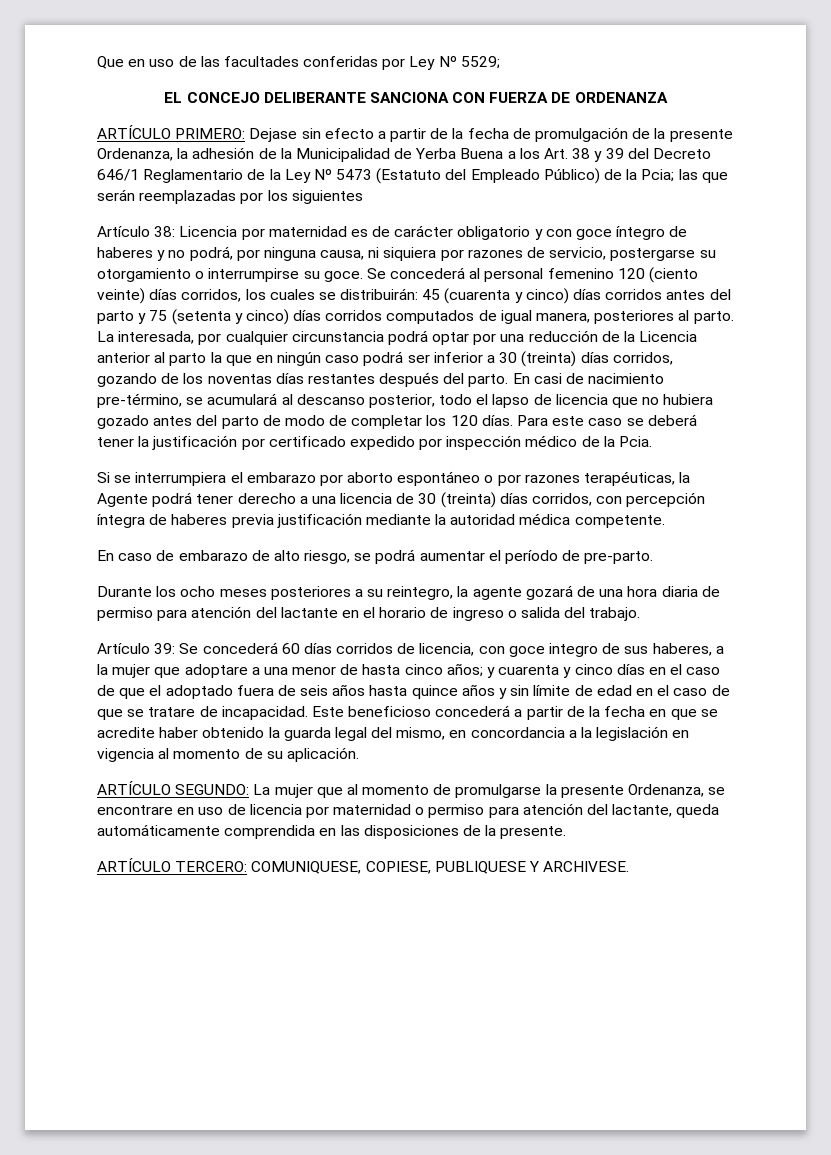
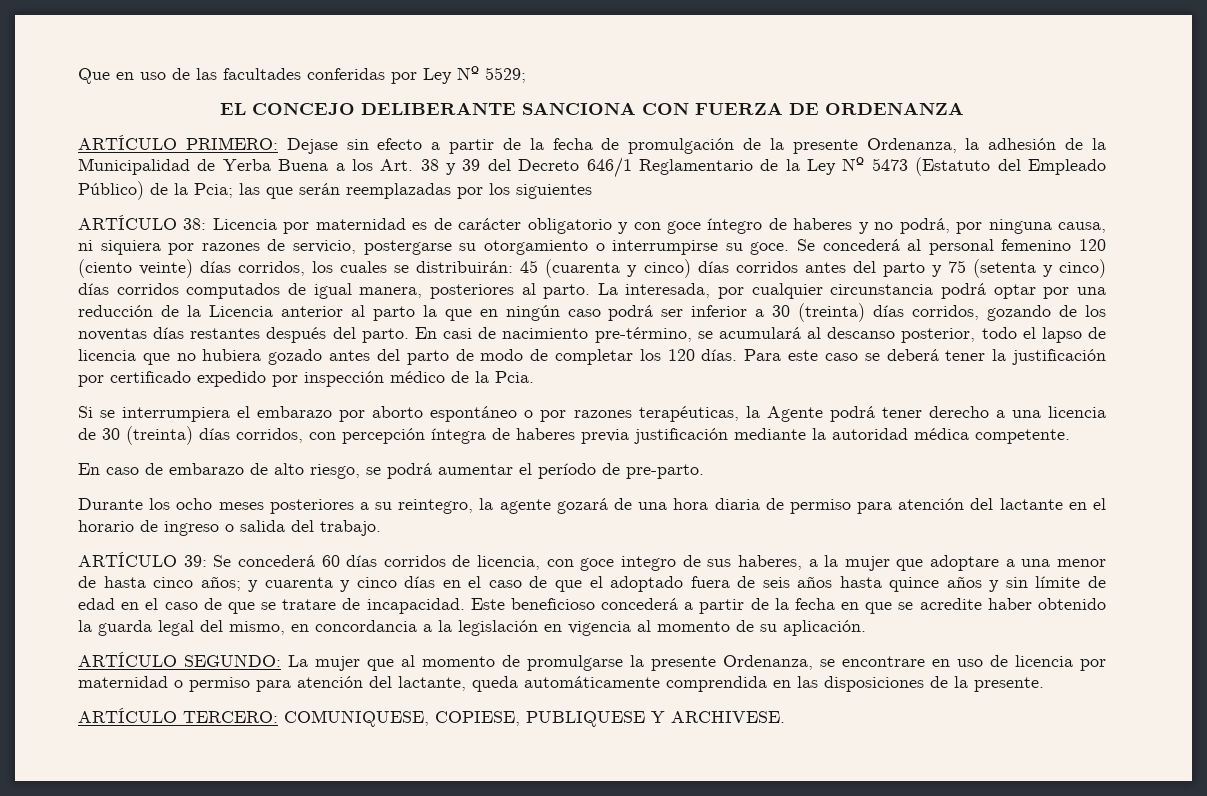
[97,226,150,237] Artículo -> [78,215,177,230] ARTÍCULO
[97,643,150,654] Artículo -> [78,552,177,567] ARTÍCULO

